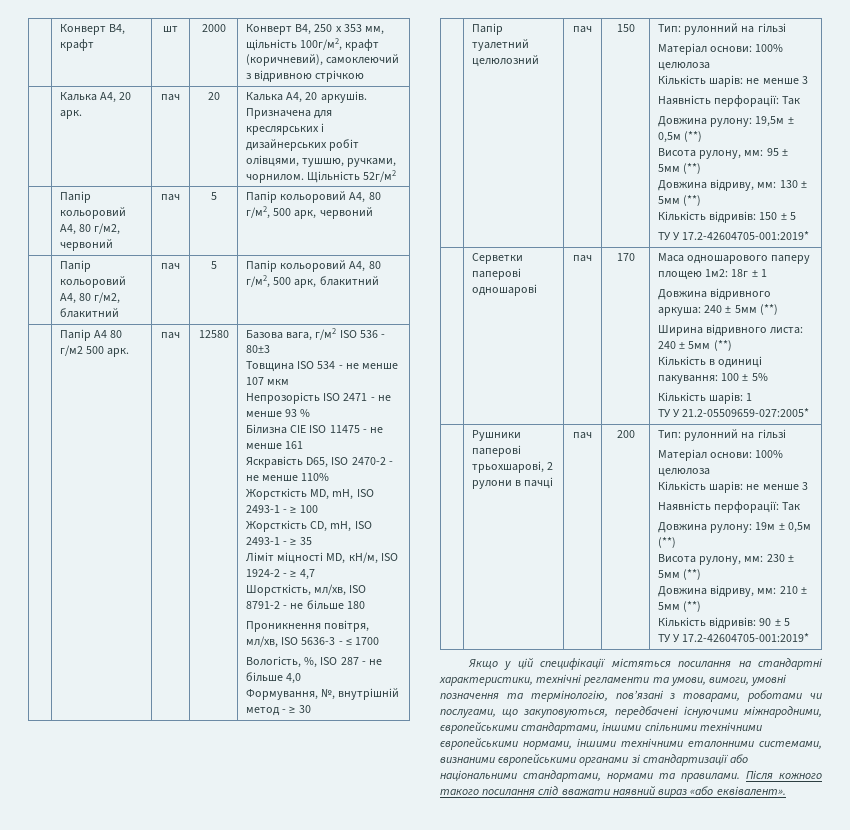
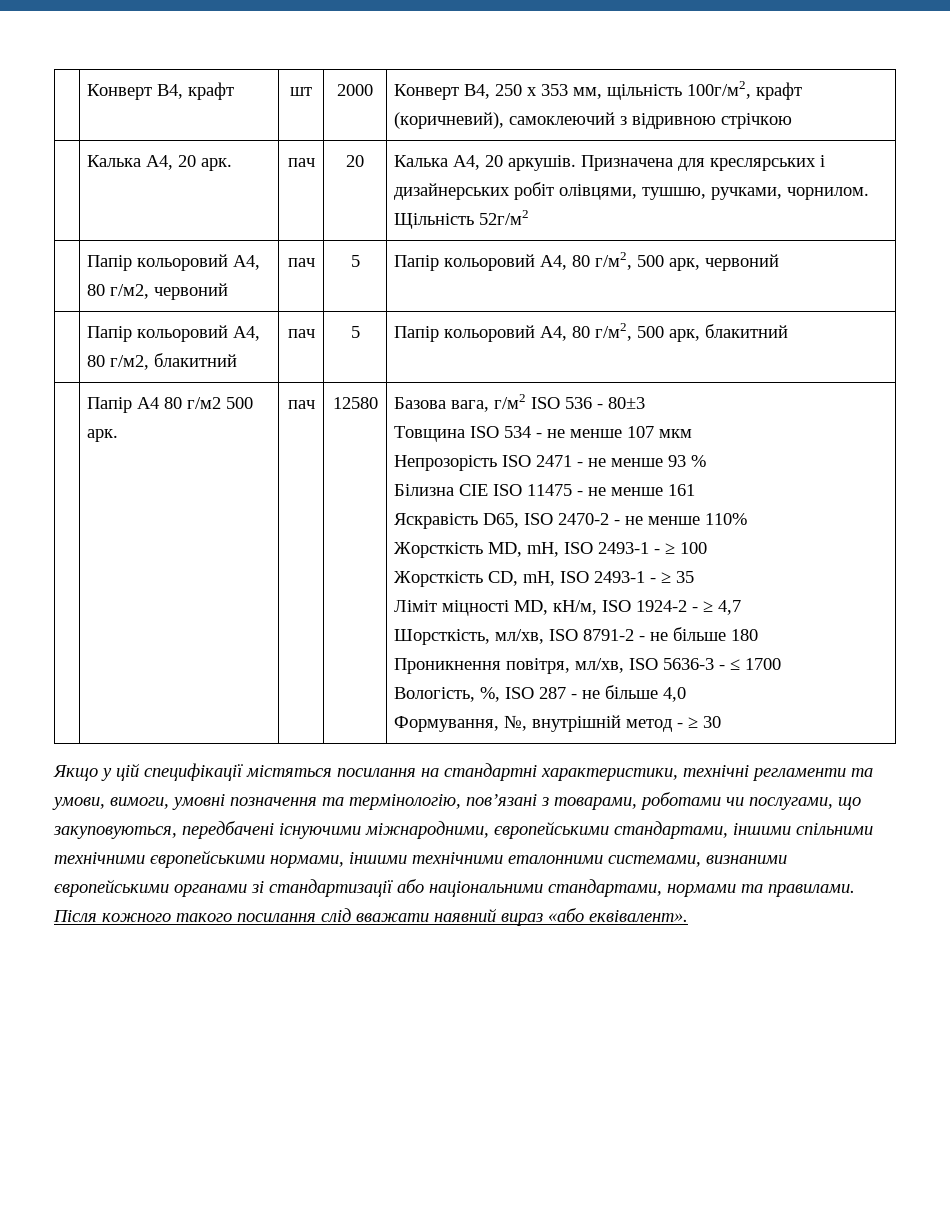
[471,23,503,35] [471,39,529,51] [471,55,539,67] [573,26,592,33] [616,24,635,32] [657,23,786,35] [657,43,784,55] [657,62,710,71] [657,75,808,87] [657,95,801,107] [657,116,794,127] [657,131,703,143] [657,148,788,159] [657,163,702,174] [657,179,807,191] [657,195,702,206] [657,211,796,223] [657,231,810,241] [471,253,523,264] [471,268,521,280] [471,284,537,296] [573,255,592,262] [616,253,635,261] [657,253,811,264] [657,269,767,280] [657,288,772,300] [657,304,778,316] [657,324,804,336] [657,340,732,351] [657,356,763,368] [657,373,768,384] [657,392,753,404] [657,408,810,418] [471,430,521,441] [471,445,521,457] [471,461,554,473] [471,477,554,489] [573,432,592,439] [616,430,635,438] [657,429,786,441] [657,449,784,461] [657,468,710,477] [657,481,808,493] [657,501,801,513] [657,522,811,533] [657,537,676,548] [657,554,794,565] [657,569,702,580] [657,585,807,597] [657,601,702,612] [657,617,790,629] [657,633,810,643] // | Папір туалетний целюлозний | пач | 150 | Тип: рулонний на гільзі // Матеріал основи: 100% целюлоза // Кількість шарів: не менше 3 // Наявність перфорації: Так // Довжина рулону: 19,5м ± 0,5м (**) // Висота рулону, мм: 95 ± 5мм (**) // Довжина відриву, мм: 130 ± 5мм (**) // Кількість відривів: 150 ± 5 // ТУ У 17.2-42604705-001:2019* // | Серветки паперові одношарові | пач | 170 | Маса одношарового паперу площею 1м2: 18г ± 1 // Довжина відривного аркуша: 240 ± 5мм (**) // Ширина відривного листа: 240 ± 5мм (**) // Кількість в одиниці пакування: 100 ± 5% // Кількість шарів: 1 // ТУ У 21.2-05509659-027:2005* // | Рушники паперові трьохшарові, 2 рулони в пачці | пач | 200 | Тип: рулонний на гільзі // Матеріал основи: 100% целюлоза // Кількість шарів: не менше 3 // Наявність перфорації: Так // Довжина рулону: 19м ± 0,5м (**) // Висота рулону, мм: 230 ± 5мм (**) // Довжина відриву, мм: 210 ± 5мм (**) // Кількість відривів: 90 ± 5 // ТУ У 17.2-42604705-001:2019* -> (722, 722) none

